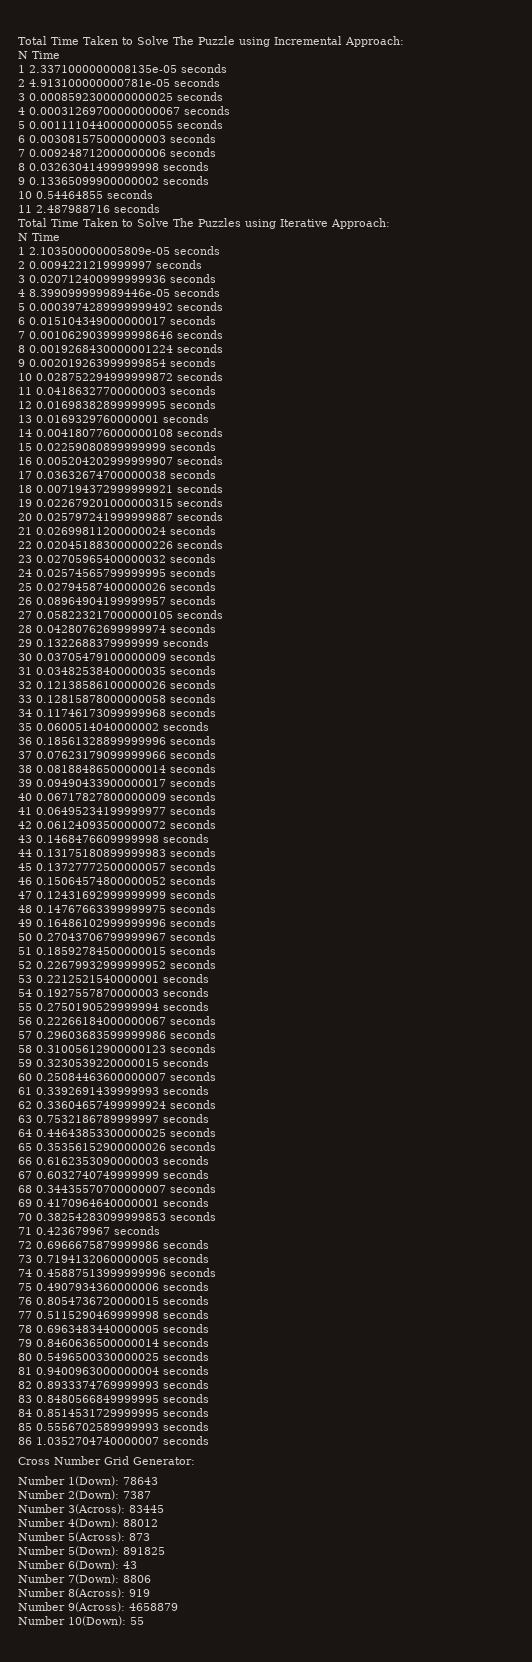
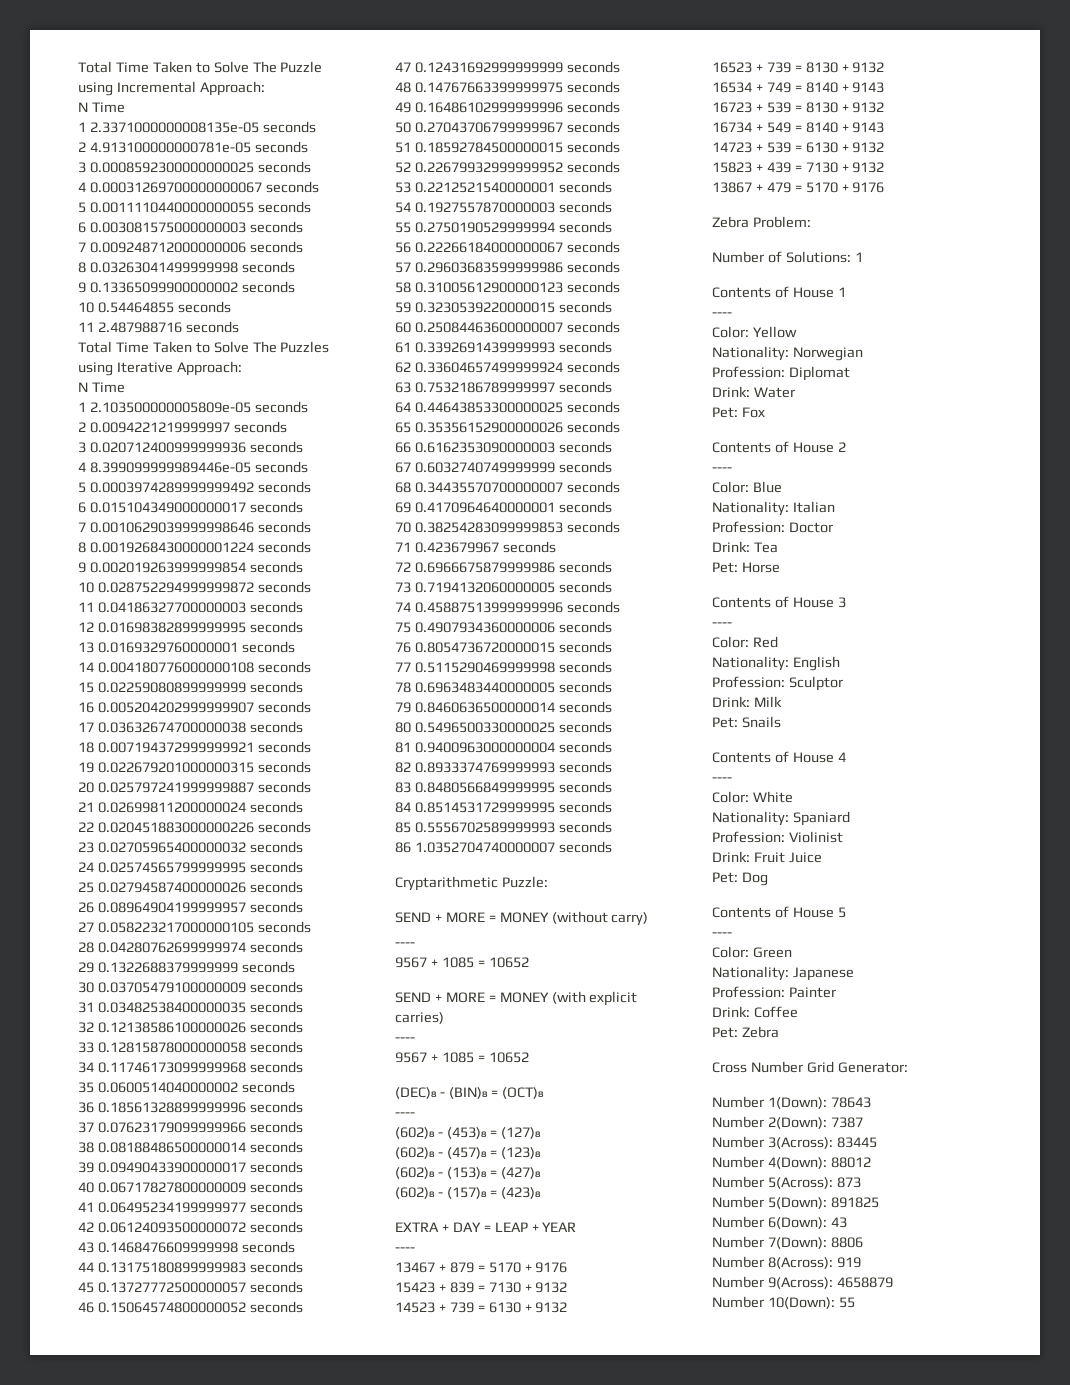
(209, 1440) none -> [395,876,548,891] [395,911,649,926] [395,942,415,947] [395,957,529,968] [395,991,638,1006] [395,1012,444,1024] [395,1037,415,1042] [395,1052,529,1063] [395,1087,544,1099] [395,1112,415,1117] [395,1127,541,1139] [395,1147,541,1159] [395,1167,541,1179] [395,1187,541,1199] [395,1222,577,1232] [395,1247,415,1252] [395,1262,568,1273] [395,1282,568,1293] [395,1302,568,1313] [712,62,885,73] [712,82,885,93] [712,102,885,113] [712,122,885,133] [712,142,885,153] [712,162,885,173] [712,182,885,193] [712,216,811,228] [712,251,863,263] [712,286,846,298] [712,312,732,317] [712,326,797,338] [712,346,863,361] [712,366,850,381] [712,386,795,398] [712,407,765,418] [712,441,846,453] [712,467,732,472] [712,481,782,493] [712,501,835,516] [712,521,833,533] [712,541,778,553] [712,562,780,573] [712,596,846,608] [712,622,732,627] [712,636,778,648] [712,656,840,671] [712,676,843,691] [712,696,782,707] [712,716,781,728] [712,751,846,763] [712,777,732,782] [712,791,793,803] [712,811,850,826] [712,831,843,843] [712,851,822,863] [712,872,768,886] [712,906,846,918] [712,932,732,937] [712,946,792,958] [712,966,854,981] [712,986,836,998] [712,1006,798,1018] [712,1026,779,1038] // Cryptarithmetic Puzzle: // SEND + MORE = MONEY (without carry) // ---- // 9567 + 1085 = 10652 // SEND + MORE = MONEY (with explicit carries) // ---- // 9567 + 1085 = 10652 // (DEC)₈ - (BIN)₈ = (OCT)₈ // ---- // (602)₈ - (453)₈ = (127)₈ // (602)₈ - (457)₈ = (123)₈ // (602)₈ - (153)₈ = (427)₈ // (602)₈ - (157)₈ = (423)₈ // EXTRA + DAY = LEAP + YEAR // ---- // 13467 + 879 = 5170 + 9176 // 15423 + 839 = 7130 + 9132 // 14523 + 739 = 6130 + 9132 // 16523 + 739 = 8130 + 9132 // 16534 + 749 = 8140 + 9143 // 16723 + 539 = 8130 + 9132 // 16734 + 549 = 8140 + 9143 // 14723 + 539 = 6130 + 9132 // 15823 + 439 = 7130 + 9132 // 13867 + 479 = 5170 + 9176 // Zebra Problem: // Number of Solutions: 1 // Contents of House 1 // ---- // Color: Yellow // Nationality: Norwegian // Profession: Diplomat // Drink: Water // Pet: Fox // Contents of House 2 // ---- // Color: Blue // Nationality: Italian // Profession: Doctor // Drink: Tea // Pet: Horse // Contents of House 3 // ---- // Color: Red // Nationality: English // Profession: Sculptor // Drink: Milk // Pet: Snails // Contents of House 4 // ---- // Color: White // Nationality: Spaniard // Profession: Violinist // Drink: Fruit Juice // Pet: Dog // Contents of House 5 // ---- // Color: Green // Nationality: Japanese // Profession: Painter // Drink: Coffee // Pet: Zebra

